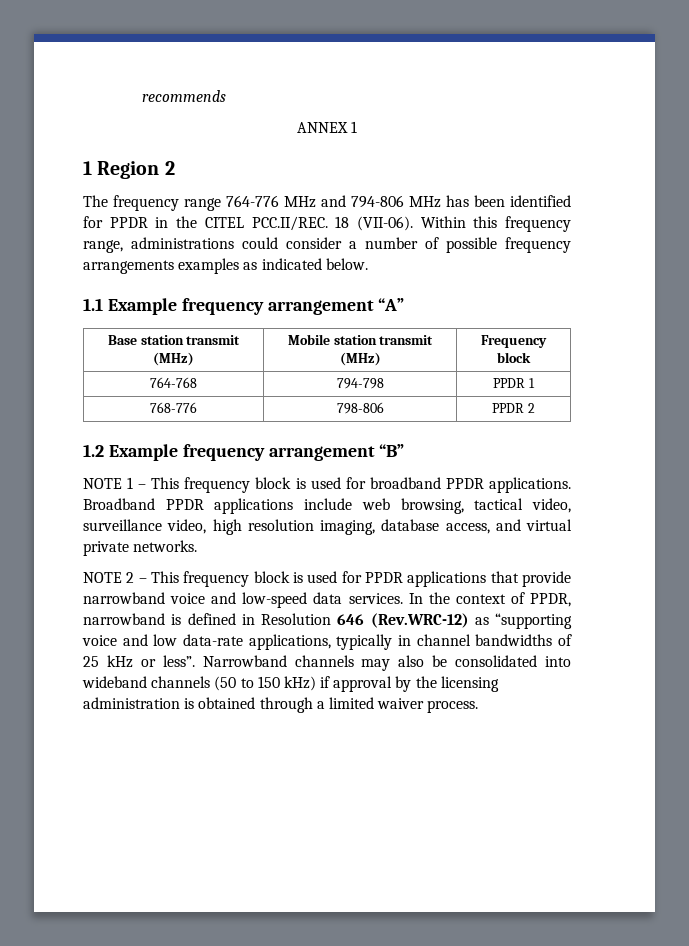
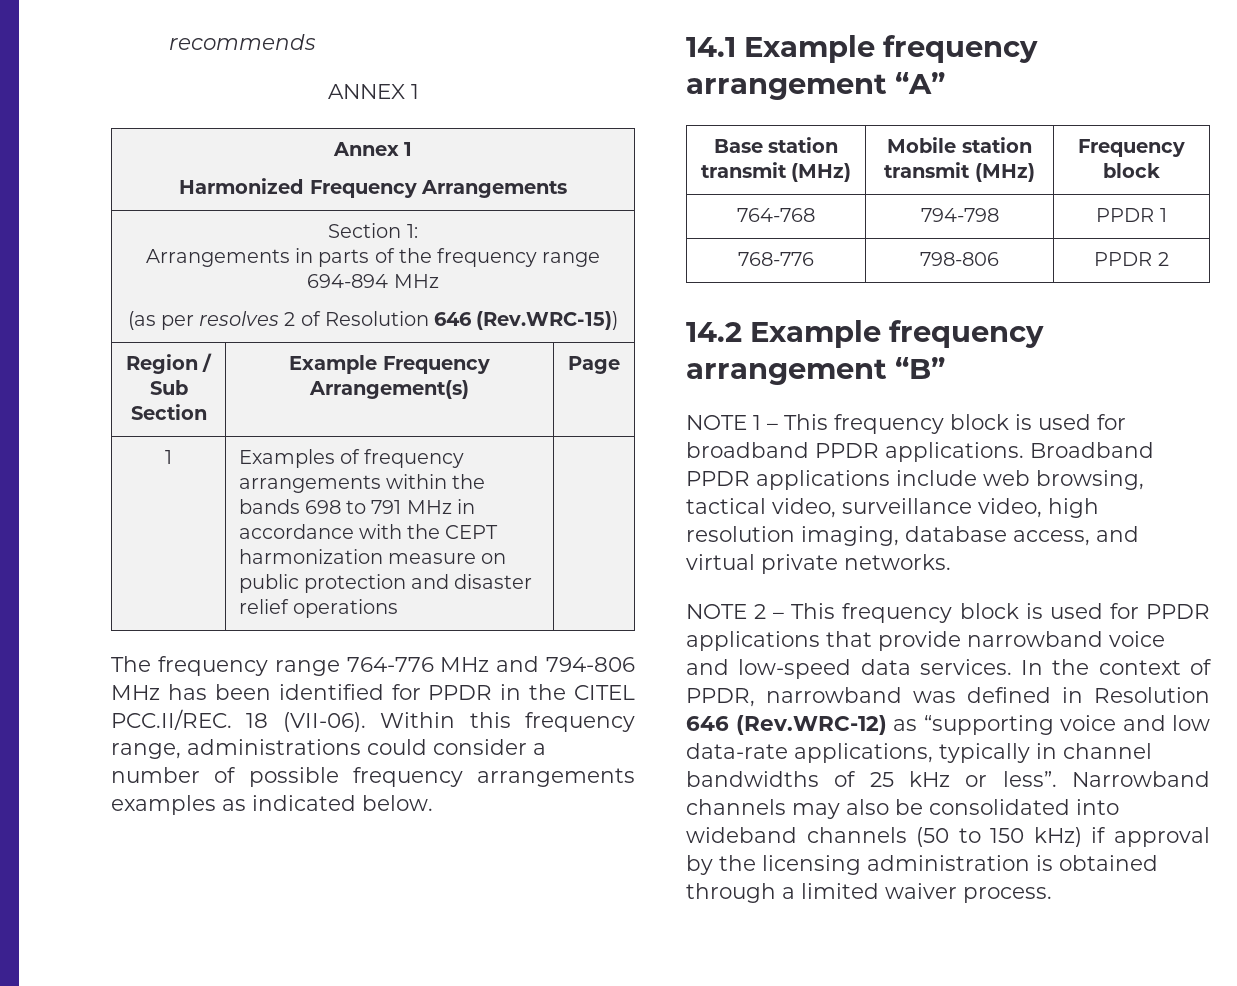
[83,161,175,179] // 1 Region 2 -> [332,142,413,156] [179,178,567,198] [328,223,418,238] [145,248,601,267] [307,274,439,288] [127,311,619,330] [125,353,213,374] [149,380,188,395] [130,404,207,420] [289,355,490,374] [309,380,469,399] [568,356,620,374] [165,450,172,464] [238,449,465,468] [238,474,486,493] [238,499,475,514] [238,524,499,539] [238,549,507,564] [238,574,533,593] [238,599,398,618] // Annex 1 // Harmonized Frequency Arrangements // Section 1: // Arrangements in parts of the frequency range 694-894 MHz // (as per resolves 2 of Resolution 646 (Rev.WRC-15)) // Region / Sub Section | Example Frequency Arrangement(s) | Page // 1 | Examples of frequency arrangements within the bands 698 to 791 MHz in accordance with the CEPT harmonization measure on public protection and disaster relief operations |
[83,298,103,311] 1.1 -> [686,37,736,57] 14.1
[83,444,104,457] 1.2 -> [686,322,742,342] 14.2
[171,614,182,625] is -> [913,691,956,703] was

